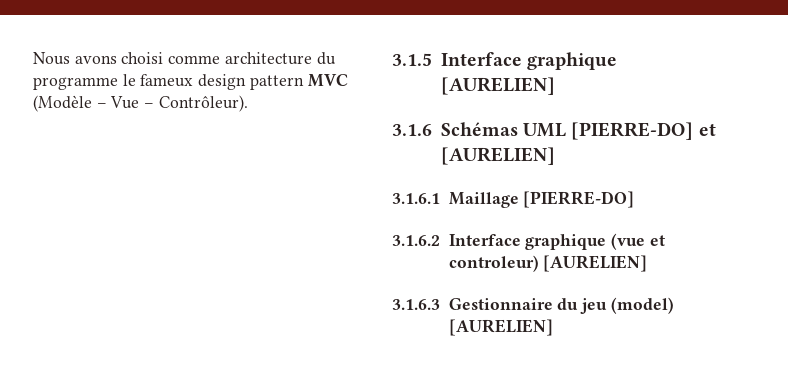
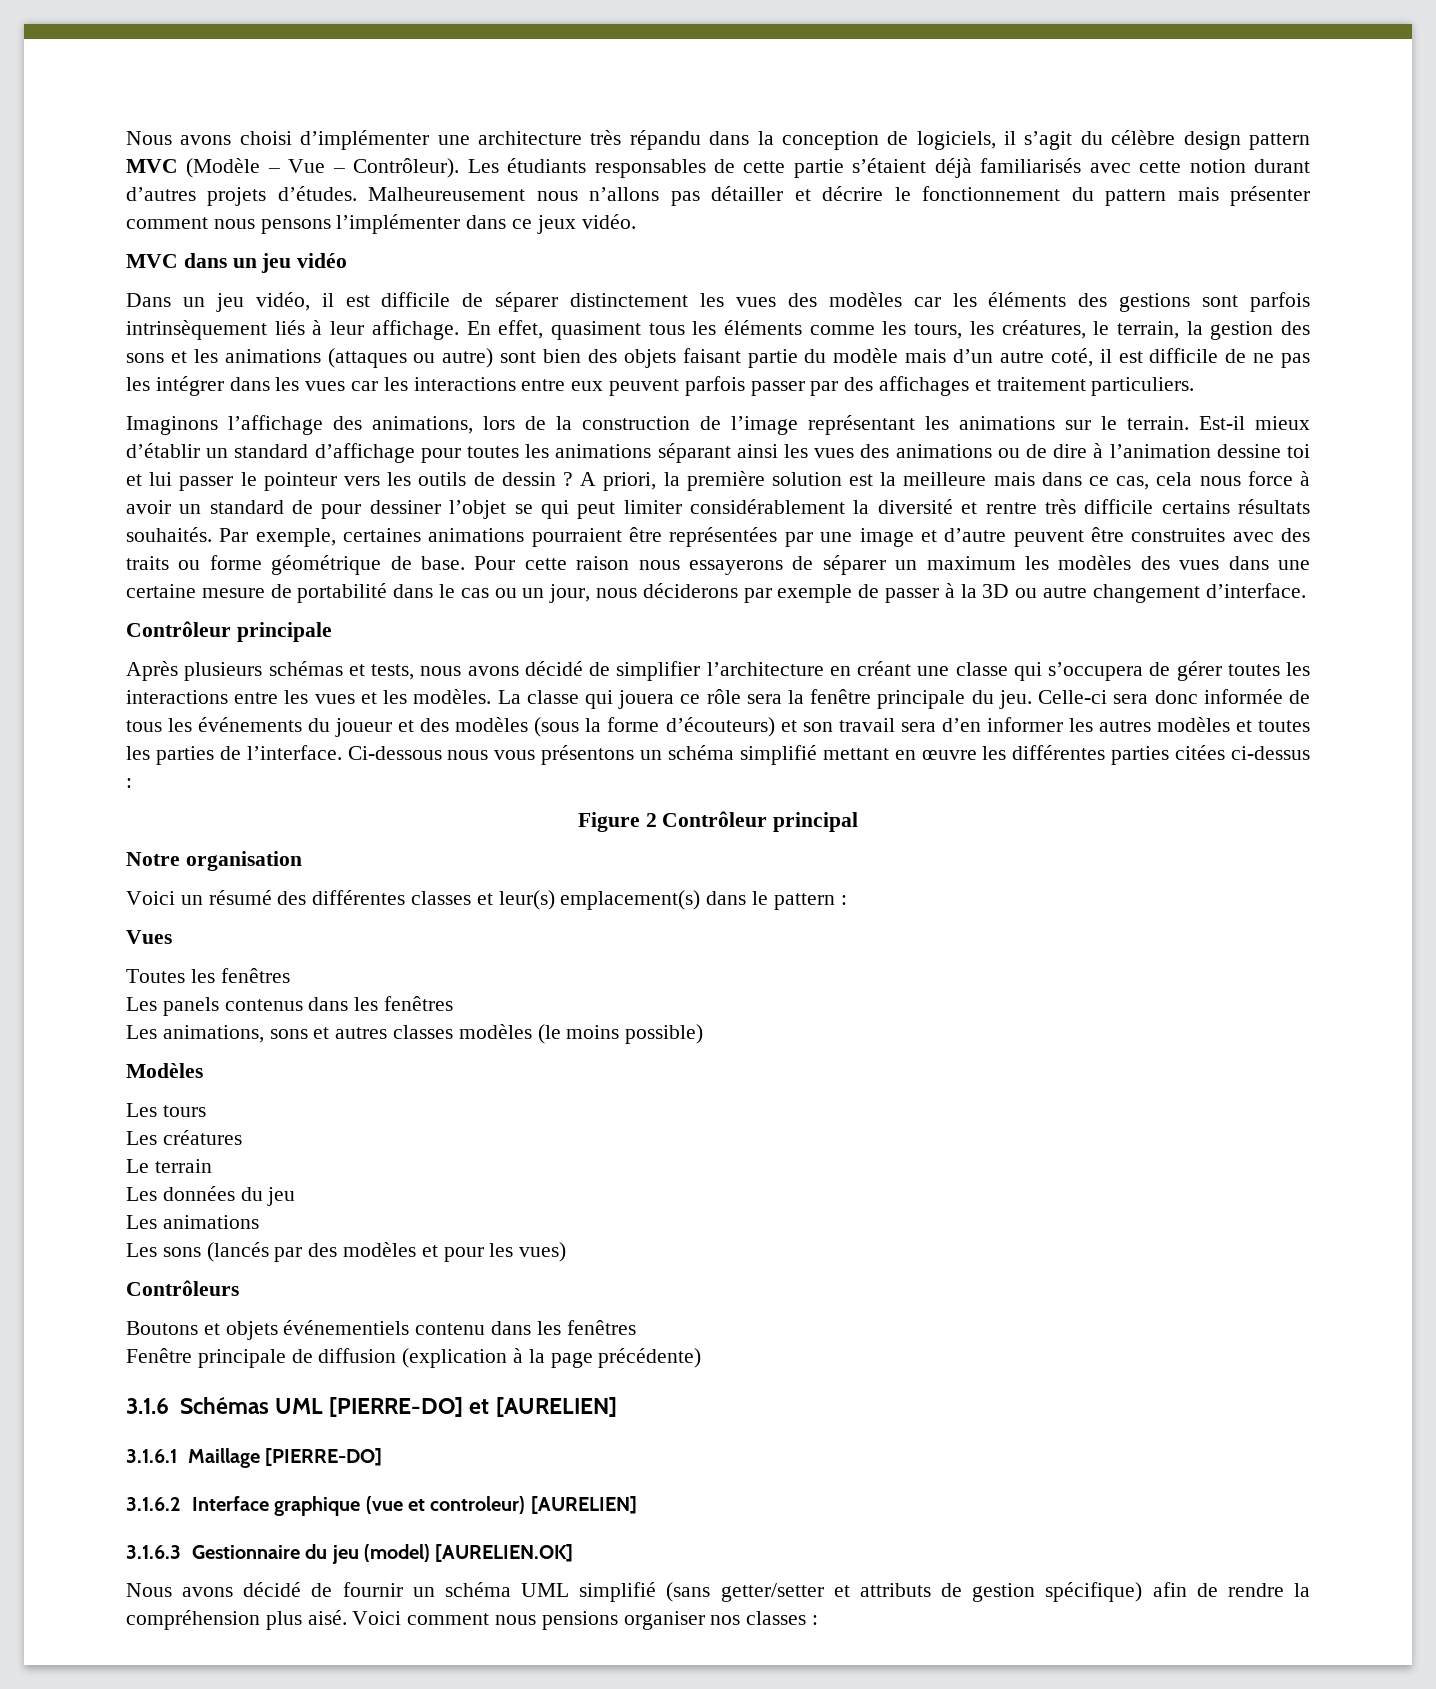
[168,52,336,65] [33,74,194,90] comme architecture du programme le fameux -> [300,130,1176,150] d’implémenter une architecture très répandu dans la conception de logiciels, il s’agit du célèbre
[392,52,618,70] [440,77,555,95] // 3.1.5 Interface graphique [AURELIEN] -> [467,158,1310,178] [126,186,1311,206] [126,214,636,234] [126,253,348,273] [126,292,1310,312] [126,320,1311,340] [126,348,1310,368] [126,376,1195,396] [126,415,1310,435] [126,443,1311,463] [126,471,1310,491] [126,499,1310,519] [126,527,1310,547] [126,555,1310,575] [126,583,1306,603] [126,621,332,642] [126,661,1310,681] [126,689,1311,709] [126,717,1310,737] [126,745,1311,765] [126,778,132,788] [577,811,859,832] [126,851,302,871] [126,890,847,910] [126,930,172,944] [126,968,290,983] [126,996,454,1016] [126,1024,704,1044] [126,1063,203,1078] [126,1103,206,1117] [126,1130,242,1145] [126,1159,212,1173] [126,1186,296,1206] [126,1215,259,1229] [126,1242,567,1262] [126,1280,239,1296] [126,1320,636,1340] [126,1348,702,1368] Les étudiants responsables de cette partie s’étaient déjà familiarisés avec cette notion durant d’autres projets d’études. Malheureusement nous n’allons pas détailler et décrire le fonctionnement du pattern mais présenter comment nous pensons l’implémenter dans ce jeux vidéo. // MVC dans un jeu vidéo // Dans un jeu vidéo, il est difficile de séparer distinctement les vues des modèles car les éléments des gestions sont parfois intrinsèquement liés à leur affichage. En effet, quasiment tous les éléments comme les tours, les créatures, le terrain, la gestion des sons et les animations (attaques ou autre) sont bien des objets faisant partie du modèle mais d’un autre coté, il est difficile de ne pas les intégrer dans les vues car les interactions entre eux peuvent parfois passer par des affichages et traitement particuliers. // Imaginons l’affichage des animations, lors de la construction de l’image représentant les animations sur le terrain. Est-il mieux d’établir un standard d’affichage pour toutes les animations séparant ainsi les vues des animations ou de dire à l’animation dessine toi et lui passer le pointeur vers les outils de dessin ? A priori, la première solution est la meilleure mais dans ce cas, cela nous force à avoir un standard de pour dessiner l’objet se qui peut limiter considérablement la diversité et rentre très difficile certains résultats souhaités. Par exemple, certaines animations pourraient être représentées par une image et d’autre peuvent être construites avec des traits ou forme géométrique de base. Pour cette raison nous essayerons de séparer un maximum les modèles des vues dans une certaine mesure de portabilité dans le cas ou un jour, nous déciderons par exemple de passer à la 3D ou autre changement d’interface. // Contrôleur principale // Après plusieurs schémas et tests, nous avons décidé de simplifier l’architecture en créant une classe qui s’occupera de gérer toutes les interactions entre les vues et les modèles. La classe qui jouera ce rôle sera la fenêtre principale du jeu. Celle-ci sera donc informée de tous les événements du joueur et des modèles (sous la forme d’écouteurs) et son travail sera d’en informer les autres modèles et toutes les parties de l’interface. Ci-dessous nous vous présentons un schéma simplifié mettant en œuvre les différentes parties citées ci-dessus : // Figure 2 Contrôleur principal // Notre organisation // Voici un résumé des différentes classes et leur(s) emplacement(s) dans le pattern : // Vues // Toutes les fenêtres // Les panels contenus dans les fenêtres // Les animations, sons et autres classes modèles (le moins possible) // Modèles // Les tours // Les créatures // Le terrain // Les données du jeu // Les animations // Les sons (lancés par des modèles et pour les vues) // Contrôleurs // Boutons et objets événementiels contenu dans les fenêtres // Fenêtre principale de diffusion (explication à la page précédente)
[448,319,553,336] [AURELIEN] -> [435,1544,574,1562] [126,1582,1310,1602] [126,1610,819,1630] [AURELIEN.OK] // Nous avons décidé de fournir un schéma UML simplifié (sans getter/setter et attributs de gestion spécifique) afin de rendre la compréhension plus aisé. Voici comment nous pensions organiser nos classes :

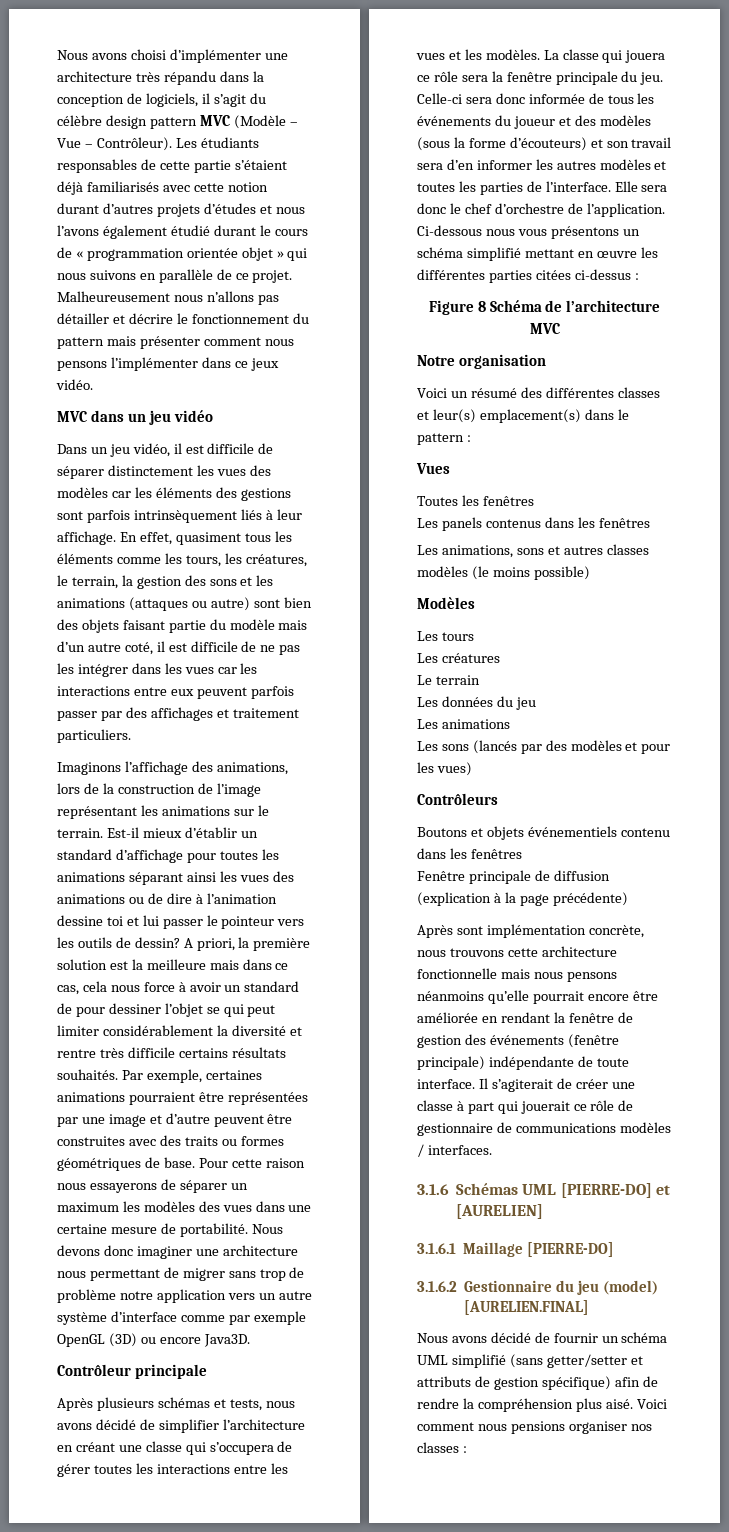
[277,186,357,201] d’études. -> [203,203,305,214] [57,225,308,239] [57,247,308,261] [57,269,293,283] d’études et nous l’avons également étudié durant le cours de « programmation orientée objet » qui nous suivons en parallèle de ce projet.
[501,472,573,486] dessin ? -> [134,937,180,948] dessin?
[209,555,382,575] forme géométrique -> [240,1136,284,1146] [57,1158,141,1171] formes géométriques
[297,583,1306,603] portabilité dans le cas ou un jour, nous déciderons par exemple de passer à la 3D ou autre changement d’interface. -> [179,1223,283,1237] [57,1245,298,1259] [57,1267,305,1281] [57,1289,312,1303] [57,1311,306,1325] [57,1333,250,1347] portabilité. Nous devons donc imaginer une architecture nous permettant de migrer sans trop de problème notre application vers un autre système d’interface comme par exemple OpenGL (3D) ou encore Java3D.
(342, 752) none -> [614,181,668,192] [417,203,665,217] Elle sera donc le chef d’orchestre de l’application.
[645,811,859,832] 2 Contrôleur principal -> [477,300,661,312] [529,323,560,334] 8 Schéma de l’architecture MVC
(702, 1358) none -> [417,924,644,938] [417,946,617,957] [417,968,617,982] [417,990,658,1004] [417,1012,633,1023] [417,1034,619,1048] [417,1056,629,1070] [417,1078,635,1092] [417,1100,634,1114] [417,1122,671,1136] [417,1144,492,1157] // Après sont implémentation concrète, nous trouvons cette architecture fonctionnelle mais nous pensons néanmoins qu’elle pourrait encore être améliorée en rendant la fenêtre de gestion des événements (fenêtre principale) indépendante de toute interface. Il s’agiterait de créer une classe à part qui jouerait ce rôle de gestionnaire de communications modèles / interfaces.
[191,1496,637,1516] [126,1545,181,1559] Interface graphique (vue et controleur) [AURELIEN] // 3.1.6.3 -> (457, 1286) none
[435,1544,574,1562] [AURELIEN.OK] -> [464,1300,590,1315] [AURELIEN.FINAL]

